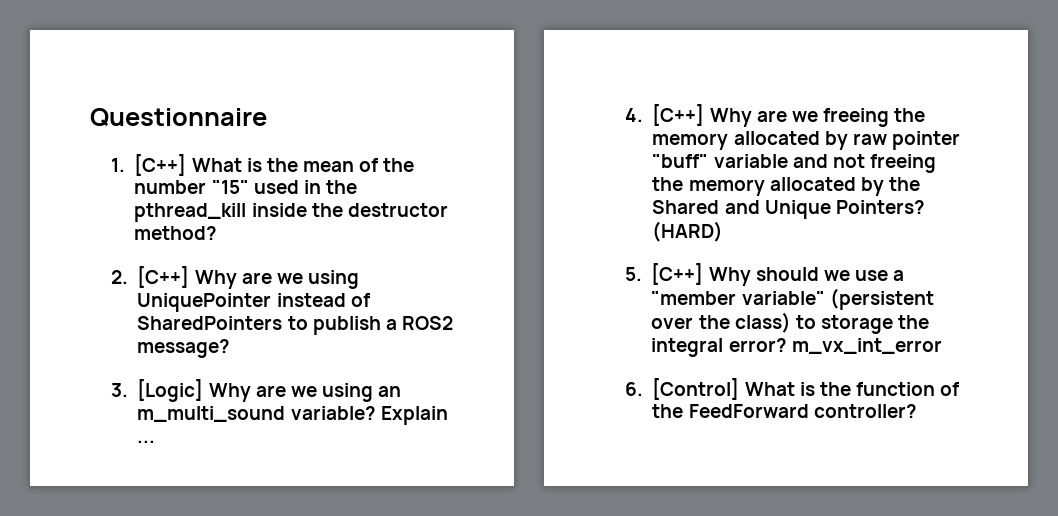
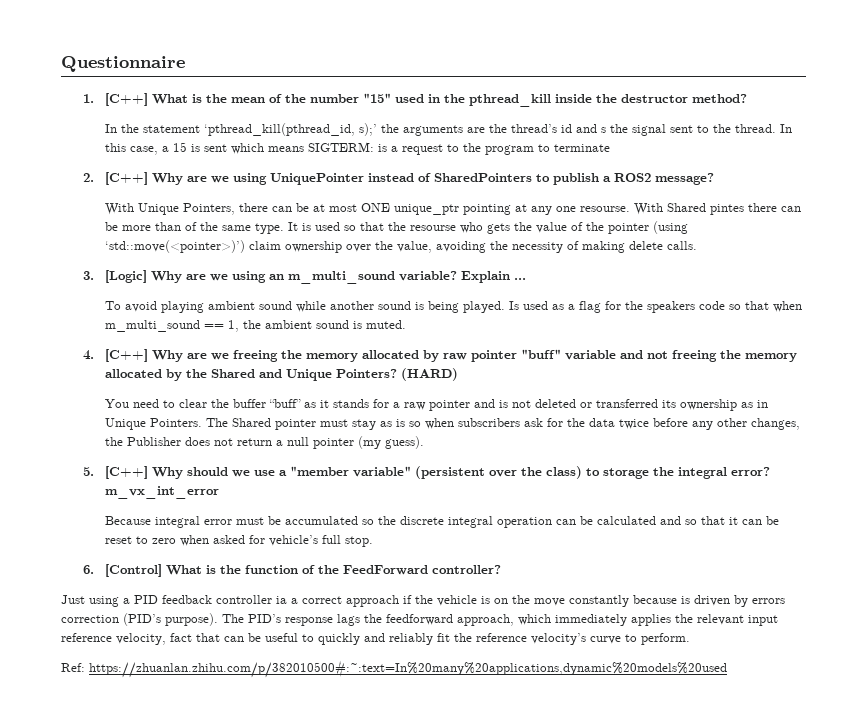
(218, 233) none -> [105,123,793,136] [105,142,611,155] // In the statement ‘pthread_kill(pthread_id, s);’ the arguments are the thread’s id and s the signal sent to the thread. In this case, a 15 is sent which means SIGTERM: is a request to the program to terminate
(231, 348) none -> [105,203,802,215] [105,221,689,234] [105,240,698,253] // With Unique Pointers, there can be at most ONE unique_ptr pointing at any one resourse. With Shared pintes there can be more than of the same type. It is used so that the resourse who gets the value of the pointer (using ‘std::move(<pointer>)’) claim ownership over the value, avoiding the necessity of making delete calls.
(156, 441) none -> [105,301,803,313] [105,320,407,332] // To avoid playing ambient sound while another sound is being played. Is used as a flag for the speakers code so that when m_multi_sound == 1, the ambient sound is muted.
(724, 231) none -> [105,399,769,411] [105,418,801,430] [105,436,425,449] // You need to clear the buffer “buff” as it stands for a raw pointer and is not deleted or transferred its ownership as in Unique Pointers. The Shared pointer must stay as is so when subscribers ask for the data twice before any other changes, the Publisher does not return a null pointer (my guess).
(942, 346) none -> [105,516,780,528] [105,535,374,547] // Because integral error must be accumulated so the discrete integral operation can be calculated and so that it can be reset to zero when asked for vehicle’s full stop.
(917, 411) none -> [61,595,785,607] [61,613,778,626] [61,633,690,645] [61,660,727,678] // Just using a PID feedback controller ia a correct approach if the vehicle is on the move constantly because is driven by errors correction (PID’s purpose). The PID’s response lags the feedforward approach, which immediately applies the relevant input reference velocity, fact that can be useful to quickly and reliably fit the reference velocity’s curve to perform. // Ref: https://zhuanlan.zhihu.com/p/382010500#:~:text=In%20many%20applications,dynamic%20models%20used

